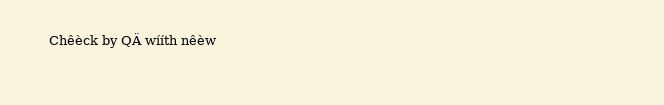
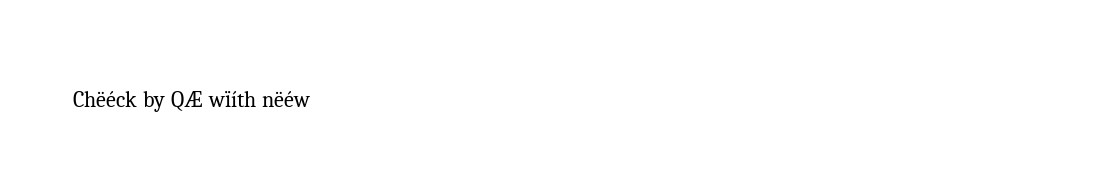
[49,33,216,48] Chêèck by QÄ wííth nêèw -> [73,91,310,112] Chëéck by QÆ wïíth nëéw

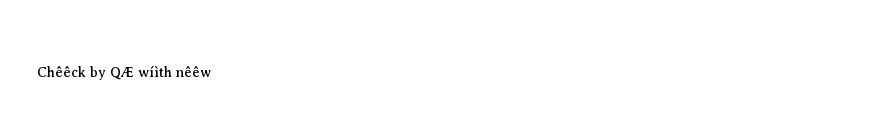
[73,91,137,107] Chëéck -> [37,65,86,77] Chêêck
[207,91,310,107] wïíth nëéw -> [138,65,211,77] wíìth nêêw

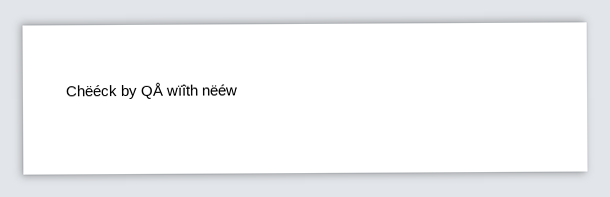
[37,65,211,80] Chêêck by QÆ wíìth nêêw -> [65,82,238,100] Chëéck by QÅ wïîth nëéw

